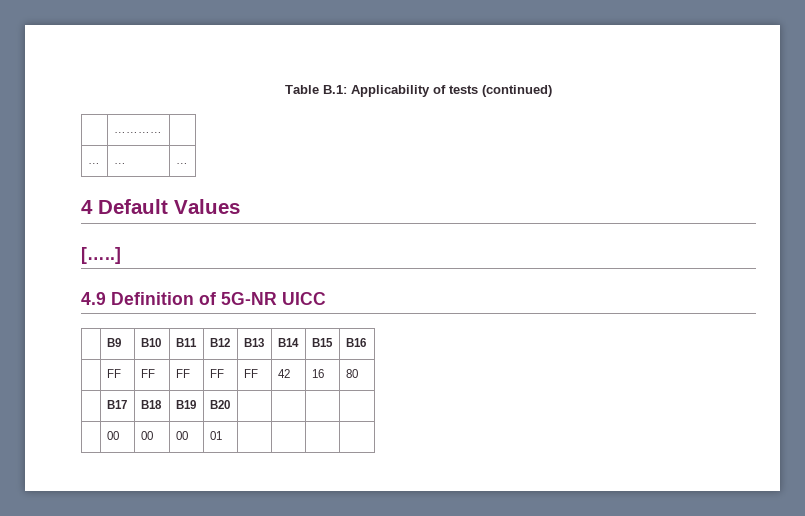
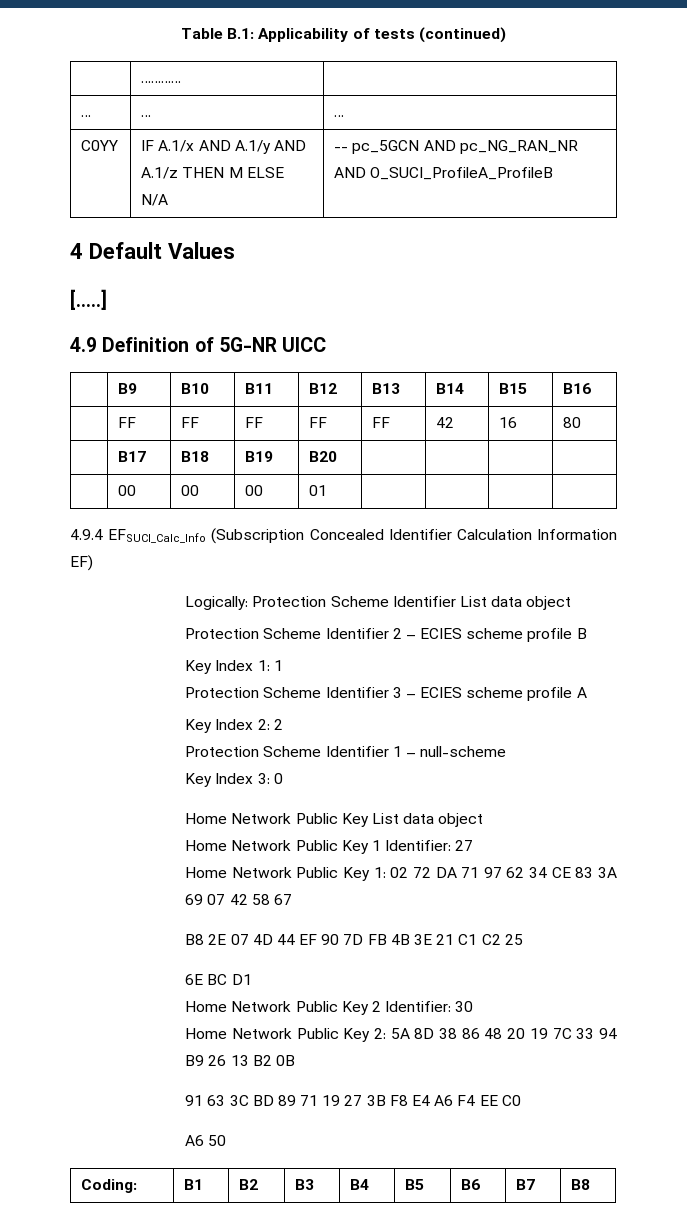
(188, 163) none -> [81,140,119,151] [141,140,306,154] [141,167,284,179] [141,194,169,206] [334,140,578,154] [334,167,554,180] // C0YY | IF A.1/x AND A.1/y AND A.1/z THEN M ELSE N/A | -- pc_5GCN AND pc_NG_RAN_NR AND O_SUCI_ProfileA_ProfileB
(222, 435) none -> [70,528,617,544] [70,555,93,571] [185,596,572,610] [185,628,587,642] [185,660,283,674] [185,687,587,701] [185,719,283,733] [185,746,507,757] [185,773,283,787] [185,813,484,827] [185,840,474,854] [185,867,618,881] [185,894,292,905] [185,934,523,945] [185,974,252,985] [185,1001,474,1015] [185,1028,618,1042] [185,1055,295,1066] [185,1095,521,1106] [185,1135,227,1146] [81,1179,138,1193] [184,1179,204,1190] [239,1179,259,1190] [295,1179,315,1190] [350,1179,370,1190] [405,1179,425,1190] [461,1179,481,1190] [516,1179,536,1190] [571,1179,591,1190] // 4.9.4 EFSUCI_Calc_Info (Subscription Concealed Identifier Calculation Information EF) // Logically: Protection Scheme Identifier List data object // Protection Scheme Identifier 2 – ECIES scheme profile B // Key Index 1: 1 // Protection Scheme Identifier 3 – ECIES scheme profile A // Key Index 2: 2 // Protection Scheme Identifier 1 – null-scheme // Key Index 3: 0 // Home Network Public Key List data object // Home Network Public Key 1 Identifier: 27 // Home Network Public Key 1: 02 72 DA 71 97 62 34 CE 83 3A 69 07 42 58 67 // B8 2E 07 4D 44 EF 90 7D FB 4B 3E 21 C1 C2 25 // 6E BC D1 // Home Network Public Key 2 Identifier: 30 // Home Network Public Key 2: 5A 8D 38 86 48 20 19 7C 33 94 B9 26 13 B2 0B // 91 63 3C BD 89 71 19 27 3B F8 E4 A6 F4 EE C0 // A6 50 // Coding: | B1 | B2 | B3 | B4 | B5 | B6 | B7 | B8

